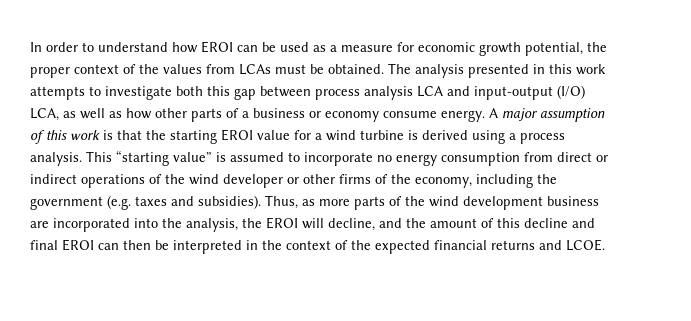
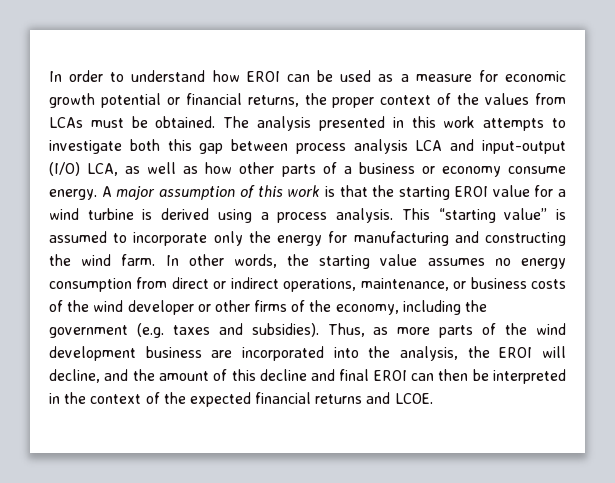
[525,42,583,56] potential, -> [100,93,299,108] potential or financial returns,
(373, 159) none -> [213,231,566,246] [49,254,485,269] only the energy for manufacturing and constructing the wind farm. In other words, the starting value assumes
[81,174,145,188] operations -> [283,277,567,292] operations, maintenance, or business costs

